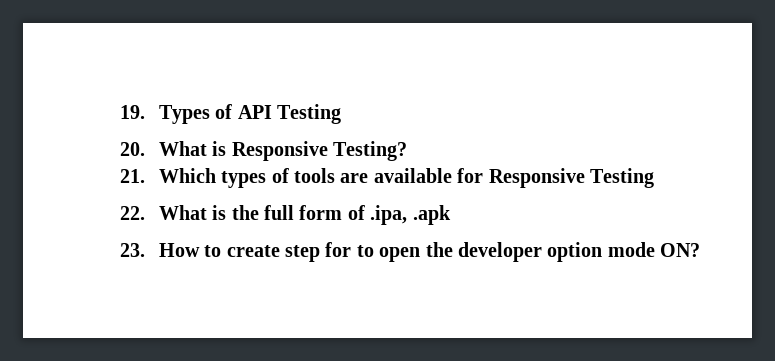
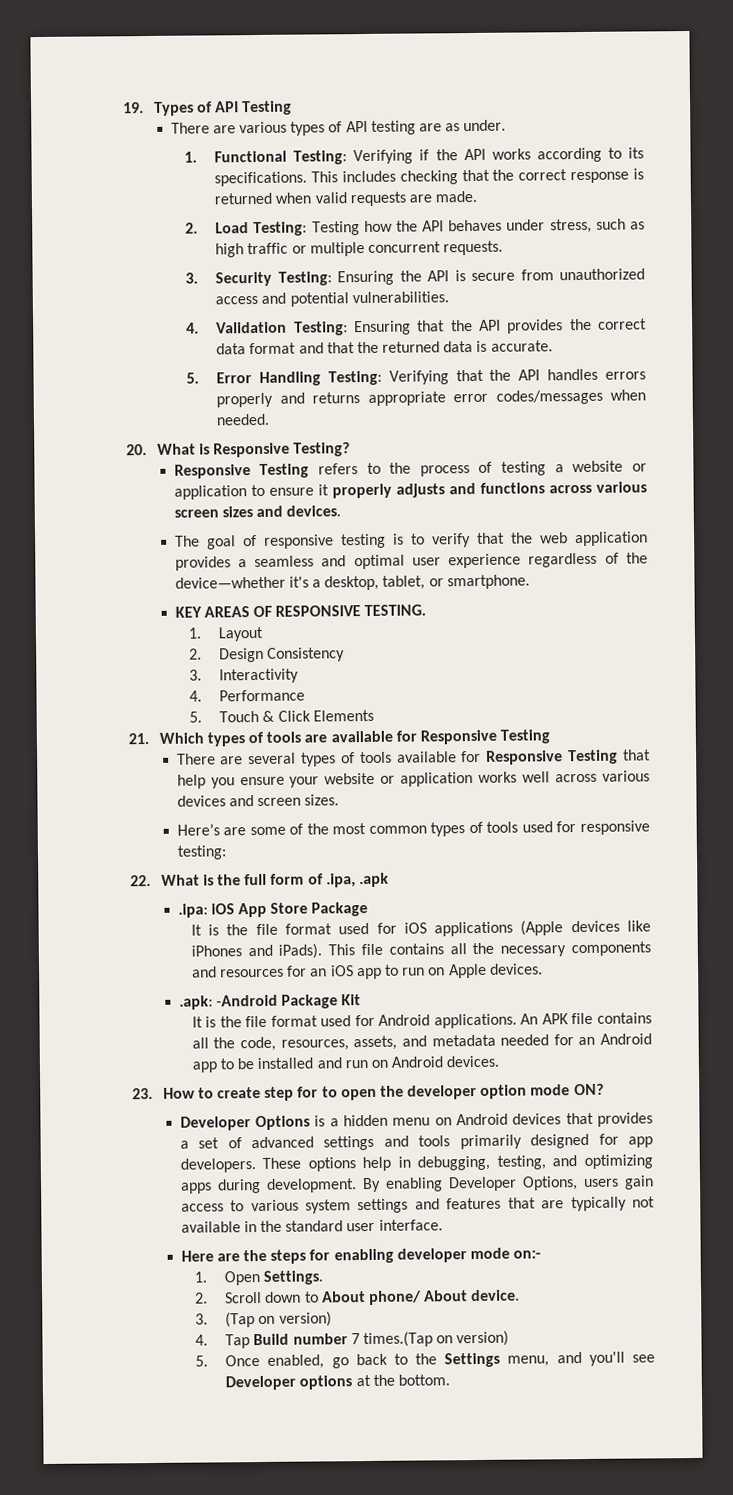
(342, 114) none -> [170,119,507,136] [183,147,644,165] [214,168,644,187] [214,190,478,207] [184,218,645,237] [215,240,504,258] [184,268,645,287] [215,291,449,307] [185,318,647,336] [216,340,553,355] [185,368,646,386] [216,389,647,408] [216,413,271,426] // There are various types of API testing are as under. // 1. Functional Testing: Verifying if the API works according to its specifications. This includes checking that the correct response is returned when valid requests are made. // 2. Load Testing: Testing how the API behaves under stress, such as high traffic or multiple concurrent requests. // 3. Security Testing: Ensuring the API is secure from unauthorized access and potential vulnerabilities. // 4. Validation Testing: Ensuring that the API provides the correct data format and that the returned data is accurate. // 5. Error Handling Testing: Verifying that the API handles errors properly and returns appropriate error codes/messages when needed.
(408, 151) none -> [173,460,647,479] [173,481,647,500] [173,505,342,518] [174,531,648,550] [174,552,648,571] [174,574,530,591] [174,604,427,618] [187,626,265,642] [188,647,346,663] [188,668,300,684] [188,689,306,702] [188,709,374,723] // Responsive Testing refers to the process of testing a website or application to ensure it properly adjusts and functions across various screen sizes and devices. // The goal of responsive testing is to verify that the web application provides a seamless and optimal user experience regardless of the device—whether it's a desktop, tablet, or smartphone. // KEY AREAS OF RESPONSIVE TESTING. // 1. Layout // 2. Design Consistency // 3. Interactivity // 4. Performance // 5. Touch & Click Elements
(655, 178) none -> [176,749,651,767] [176,770,650,789] [176,794,340,807] [176,820,650,837] [176,845,227,860] // There are several types of tools available for Responsive Testing that help you ensure your website or application works well across various devices and screen sizes. // Here’s are some of the most common types of tools used for responsive testing:
(451, 215) none -> [177,901,369,918] [190,920,652,937] [190,941,651,959] [191,963,543,980] [178,994,362,1010] [191,1012,652,1029] [191,1033,652,1052] [191,1055,500,1073] // .ipa: iOS App Store Package // It is the file format used for iOS applications (Apple devices like iPhones and iPads). This file contains all the necessary components and resources for an iOS app to run on Apple devices. // .apk: -Android Package Kit // It is the file format used for Android applications. An APK file contains all the code, resources, assets, and metadata needed for an Android app to be installed and run on Android devices.
(701, 250) none -> [179,1112,653,1131] [179,1133,653,1151] [179,1154,653,1173] [180,1175,654,1194] [180,1196,655,1214] [180,1219,443,1233] [180,1247,542,1264] [193,1270,324,1286] [194,1289,521,1306] [194,1311,332,1328] [194,1330,510,1349] [194,1351,655,1369] [225,1374,450,1391] // Developer Options is a hidden menu on Android devices that provides a set of advanced settings and tools primarily designed for app developers. These options help in debugging, testing, and optimizing apps during development. By enabling Developer Options, users gain access to various system settings and features that are typically not available in the standard user interface. // Here are the steps for enabling developer mode on:- // 1. Open Settings. // 2. Scroll down to About phone/ About device. // 3. (Tap on version) // 4. Tap Build number 7 times.(Tap on version) // 5. Once enabled, go back to the Settings menu, and you'll see Developer options at the bottom.

